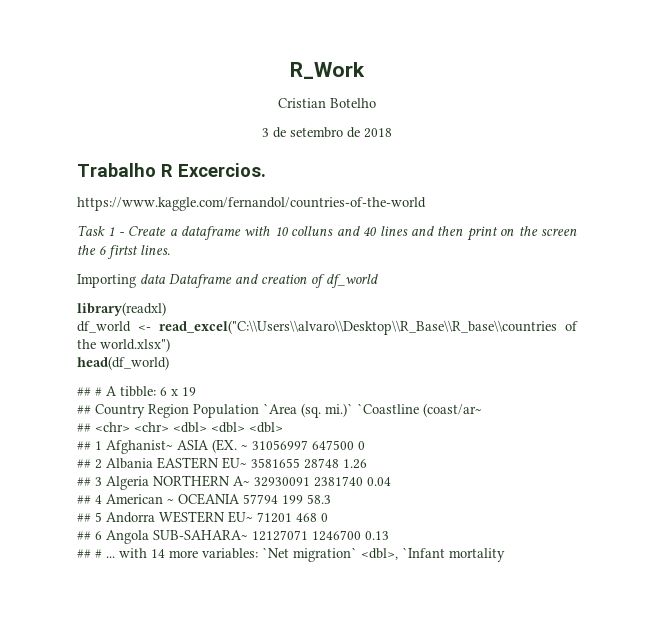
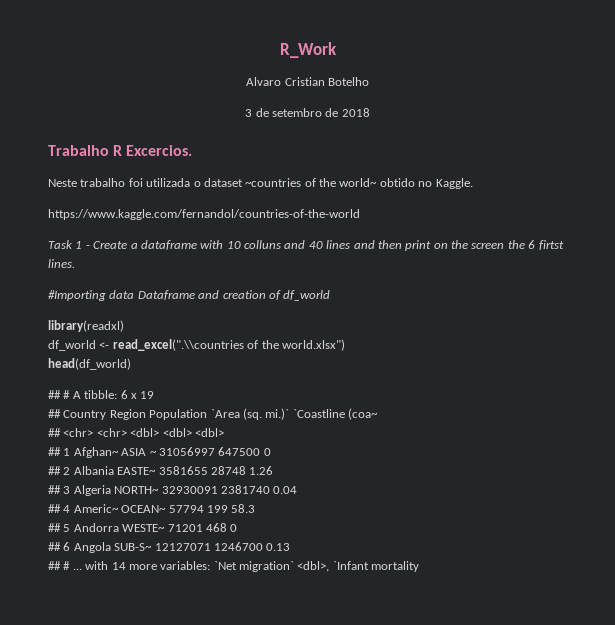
(365, 70) none -> [246,77,282,86] Alvaro
(266, 170) none -> [48,178,473,189] // Neste trabalho foi utilizada o dataset ~countries of the world~ obtido no Kaggle.
[77,274,136,288] Importing -> [48,290,106,301] #Importing
[159,320,557,335] read_excel("C:\\Users\\alvaro\\Desktop\\R_Base\\R_base\\countries -> [112,339,244,351] read_excel(".\\countries
[423,403,482,417] (coast/ar~ -> [348,408,378,420] (coa~
[106,439,237,454] Afghanist~ ASIA (EX. -> [73,447,147,458] Afghan~ ASIA
[157,457,247,469] EASTERN EU~ -> [117,467,157,475] EASTE~
[153,475,250,487] NORTHERN A~ -> [114,486,160,494] NORTH~
[106,493,240,505] American ~ OCEANIA -> [73,504,167,513] Americ~ OCEAN~
[159,511,253,523] WESTERN EU~ -> [122,524,166,532] WESTE~
[153,530,248,540] SUB-SAHARA~ -> [114,543,153,551] SUB-S~

